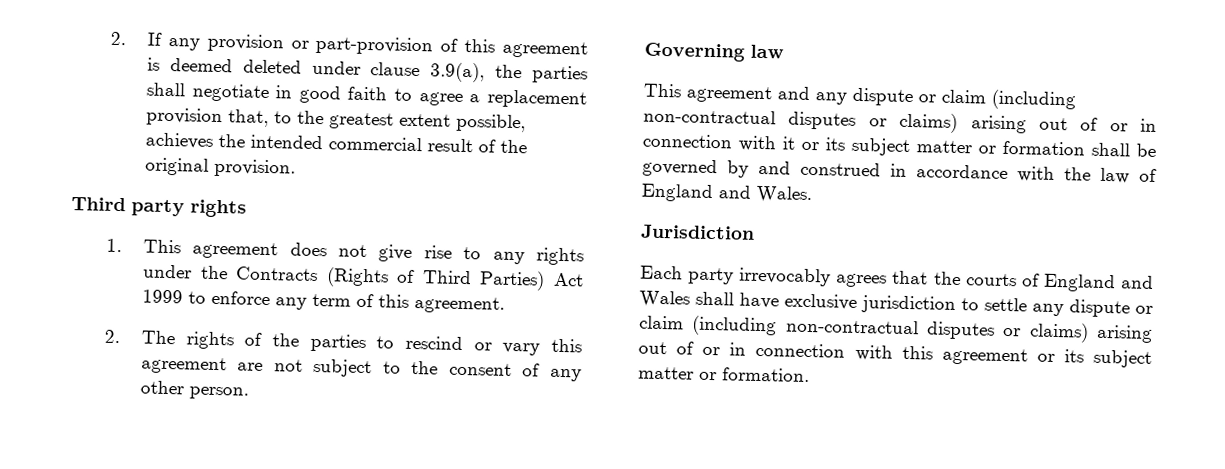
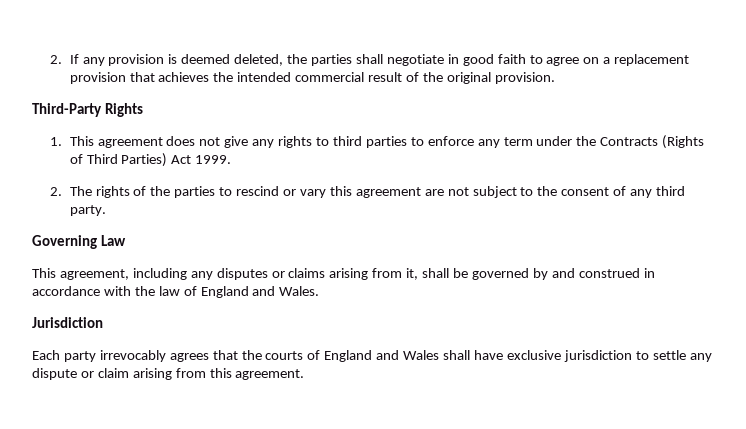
[290,35,588,59] [146,57,486,83] or part-provision of this agreement is deemed deleted under clause 3.9(a), -> [168,54,284,66] is deemed deleted,
(463, 99) none -> [583,57,600,64] on
[227,109,526,133] that, to the greatest extent possible, -> [129,72,155,82] that
[71,197,247,218] Third party rights -> [32,103,143,117] Third-Party Rights
[423,245,584,266] rise to any rights -> [252,136,533,148] any rights to third parties to enforce any term
[141,289,505,314] 1999 to enforce any term of this agreement. -> [195,155,232,164] 1999.
[139,380,249,400] other person. -> [656,186,686,196] [69,205,106,216] third party.
[750,44,784,59] [643,83,1076,111] [643,108,1157,134] [642,133,1085,156] law // This agreement and any dispute or claim (including non-contractual disputes or claims) arising out of or in connection with it or its subject matter or formation -> [100,235,126,246] [32,268,419,280] Law // This agreement, including any disputes or claims arising from it,
[691,315,1153,343] [638,341,1152,368] [638,366,810,383] (including non-contractual disputes or claims) arising out of or in connection with this agreement or its subject matter or formation. -> [132,368,305,380] arising from this agreement.

